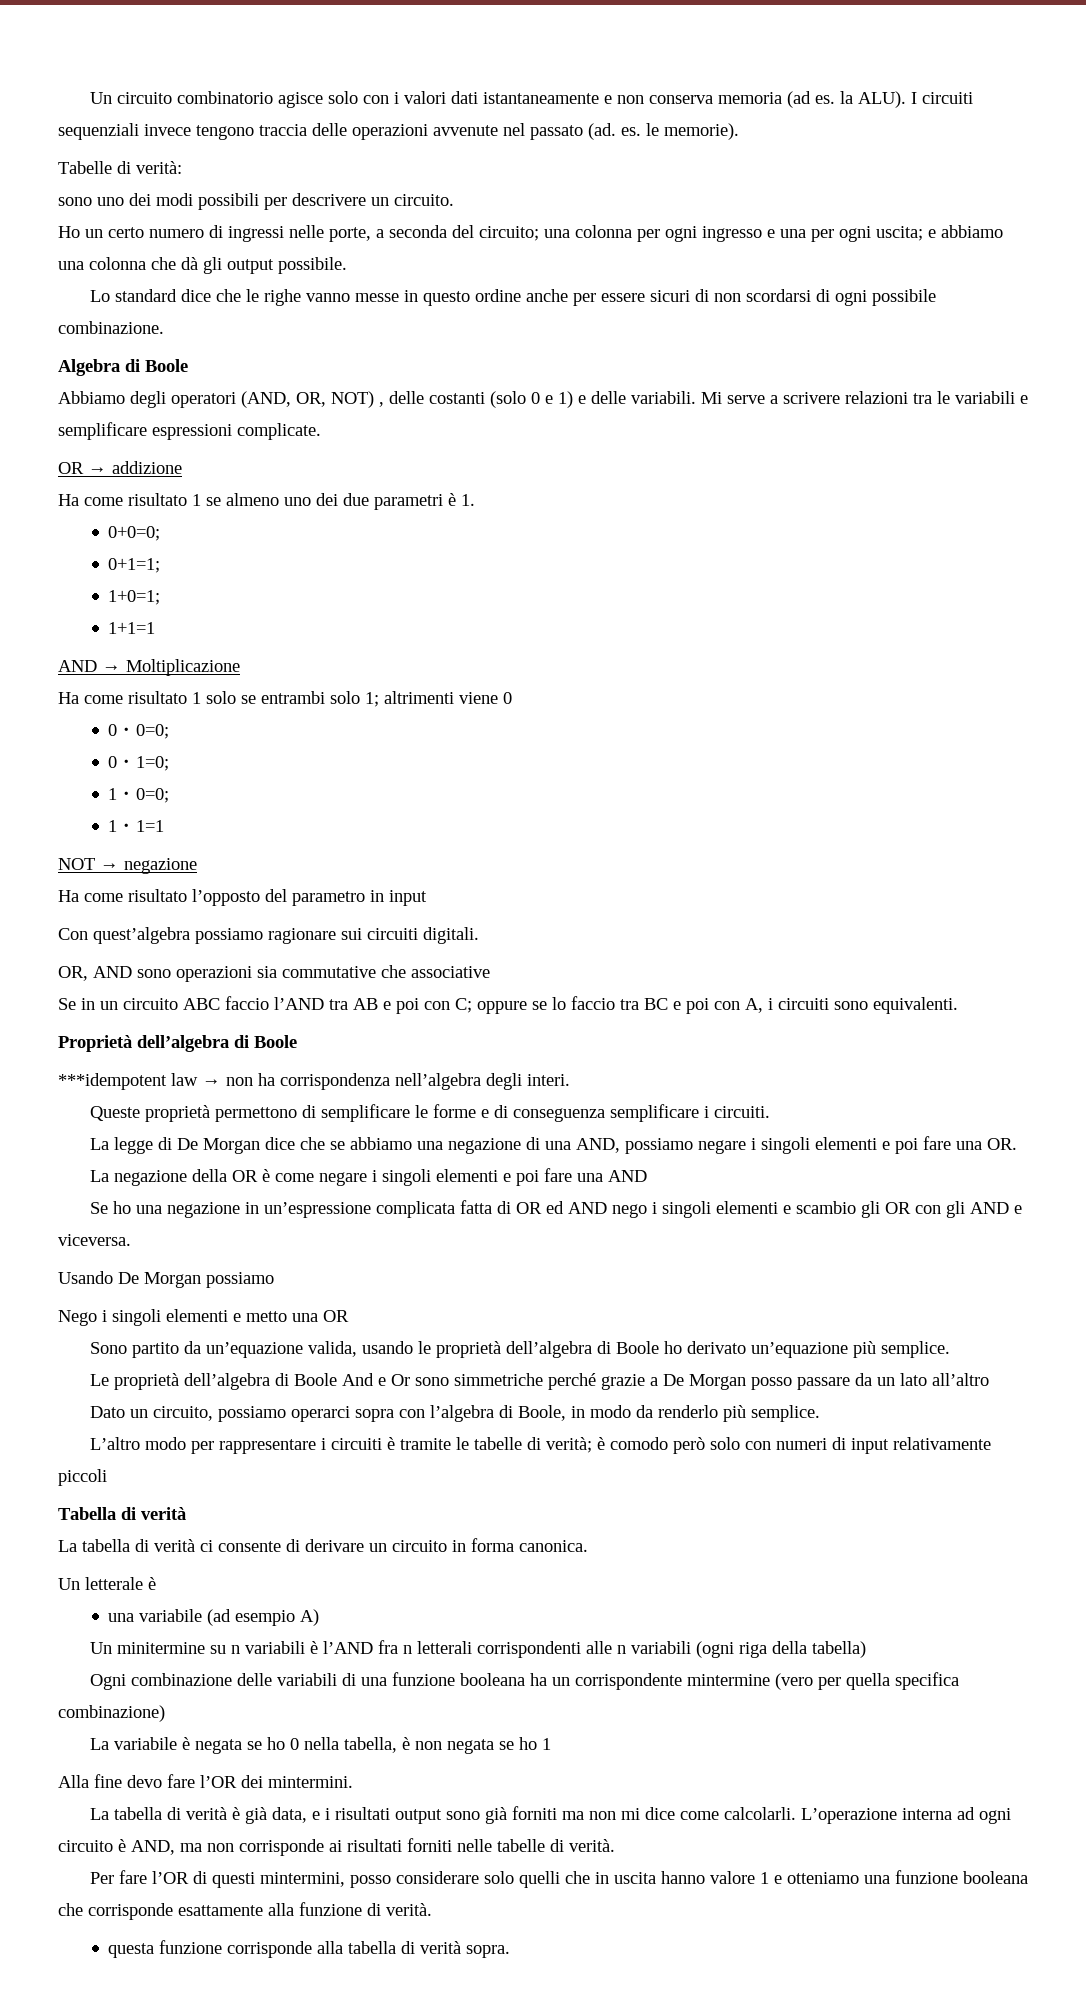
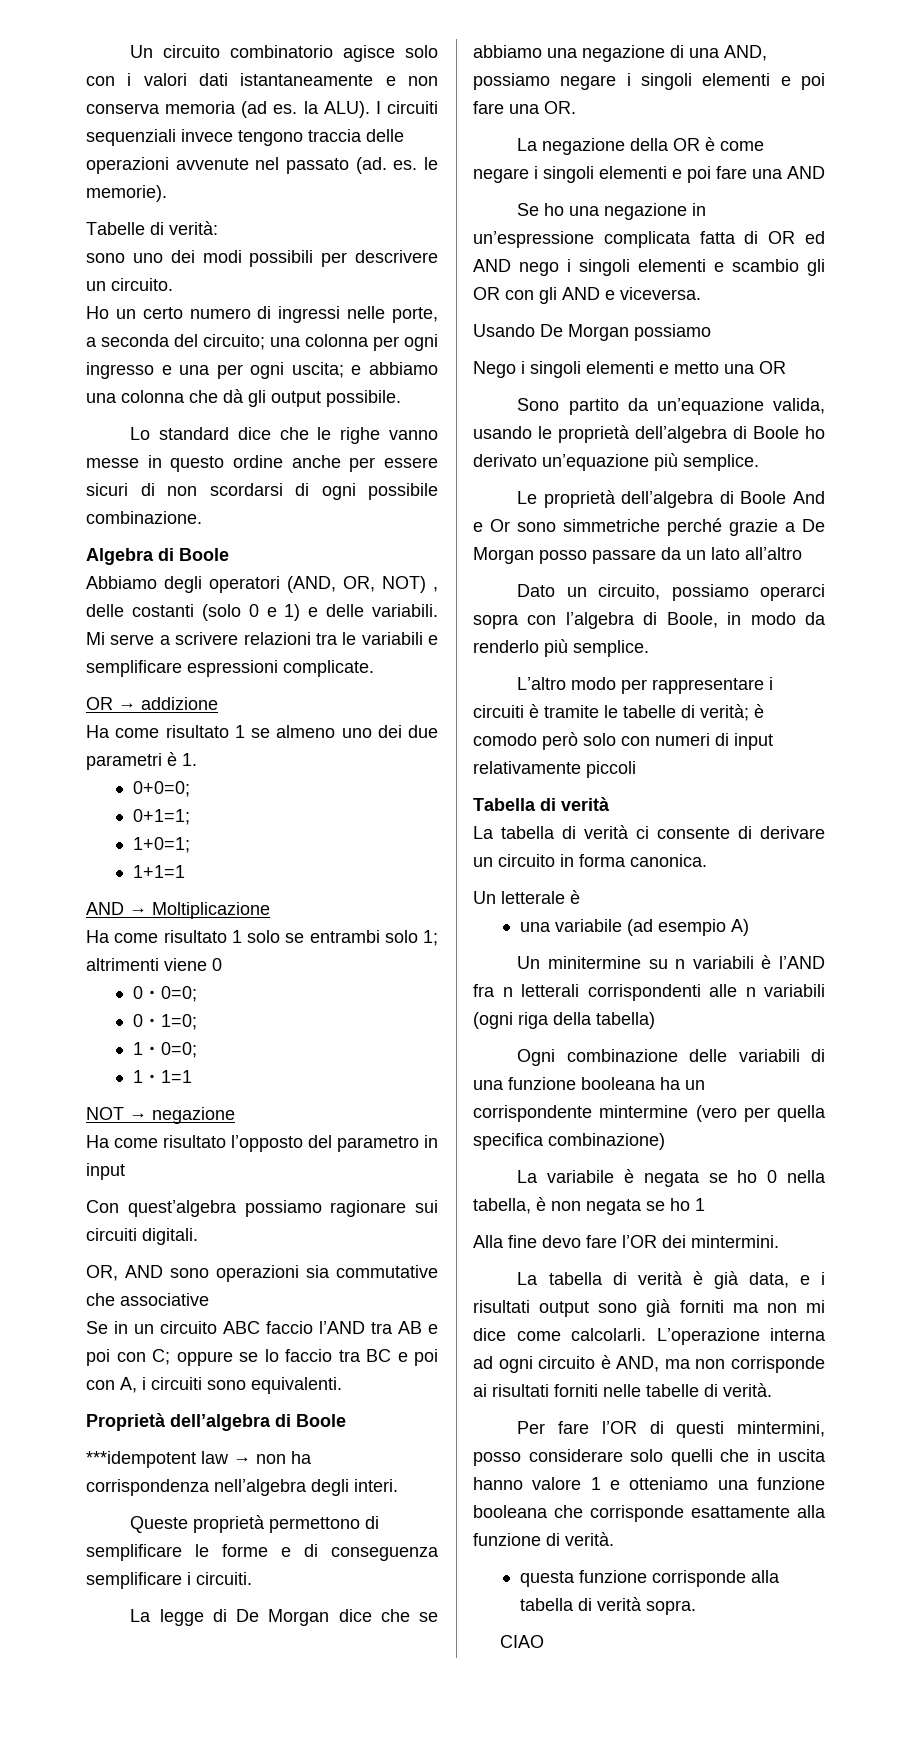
(511, 1951) none -> [499,1635,544,1648] // CIAO

